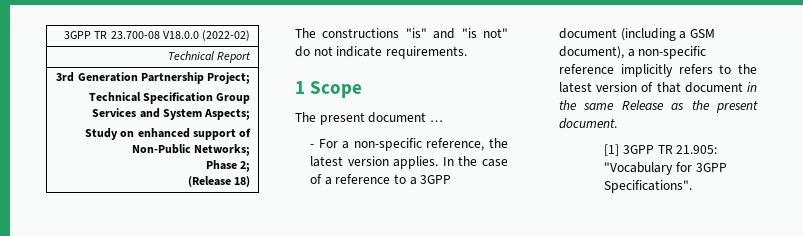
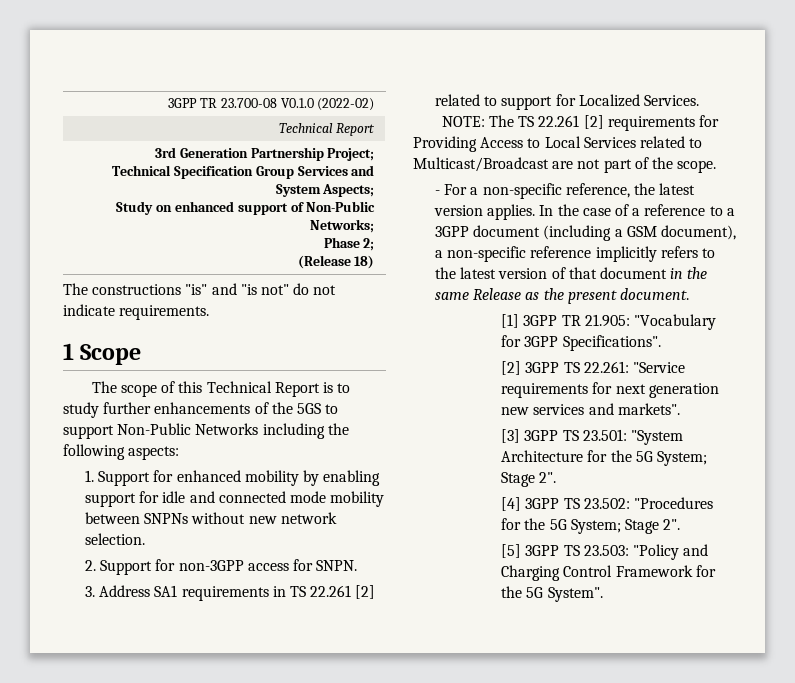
[162,31,199,39] V18.0.0 -> [280,98,314,108] V0.1.0
[319,112,443,125] present document … -> [121,381,351,397] [63,402,339,418] [63,423,349,439] [63,444,180,460] [85,470,381,486] [85,491,385,507] [85,512,337,524] [85,533,146,545] [85,559,358,575] [85,585,376,601] [435,94,699,110] [441,115,720,131] [413,136,703,152] [413,157,717,173] scope of this Technical Report is to study further enhancements of the 5GS to support Non-Public Networks including the following aspects: // 1. Support for enhanced mobility by enabling support for idle and connected mode mobility between SNPNs without new network selection. // 2. Support for non-3GPP access for SNPN. // 3. Address SA1 requirements in TS 22.261 [2] related to support for Localized Services. // NOTE: The TS 22.261 [2] requirements for Providing Access to Local Services related to Multicast/Broadcast are not part of the scope.
(693, 186) none -> [501,361,685,375] [501,382,719,398] [501,403,680,415] [501,429,683,445] [501,450,707,466] [501,472,557,487] [501,497,713,511] [501,518,681,534] [501,544,709,560] [501,565,716,581] [501,586,603,602] // [2] 3GPP TS 22.261: "Service requirements for next generation new services and markets". // [3] 3GPP TS 23.501: "System Architecture for the 5G System; Stage 2". // [4] 3GPP TS 23.502: "Procedures for the 5G System; Stage 2". // [5] 3GPP TS 23.503: "Policy and Charging Control Framework for the 5G System".

